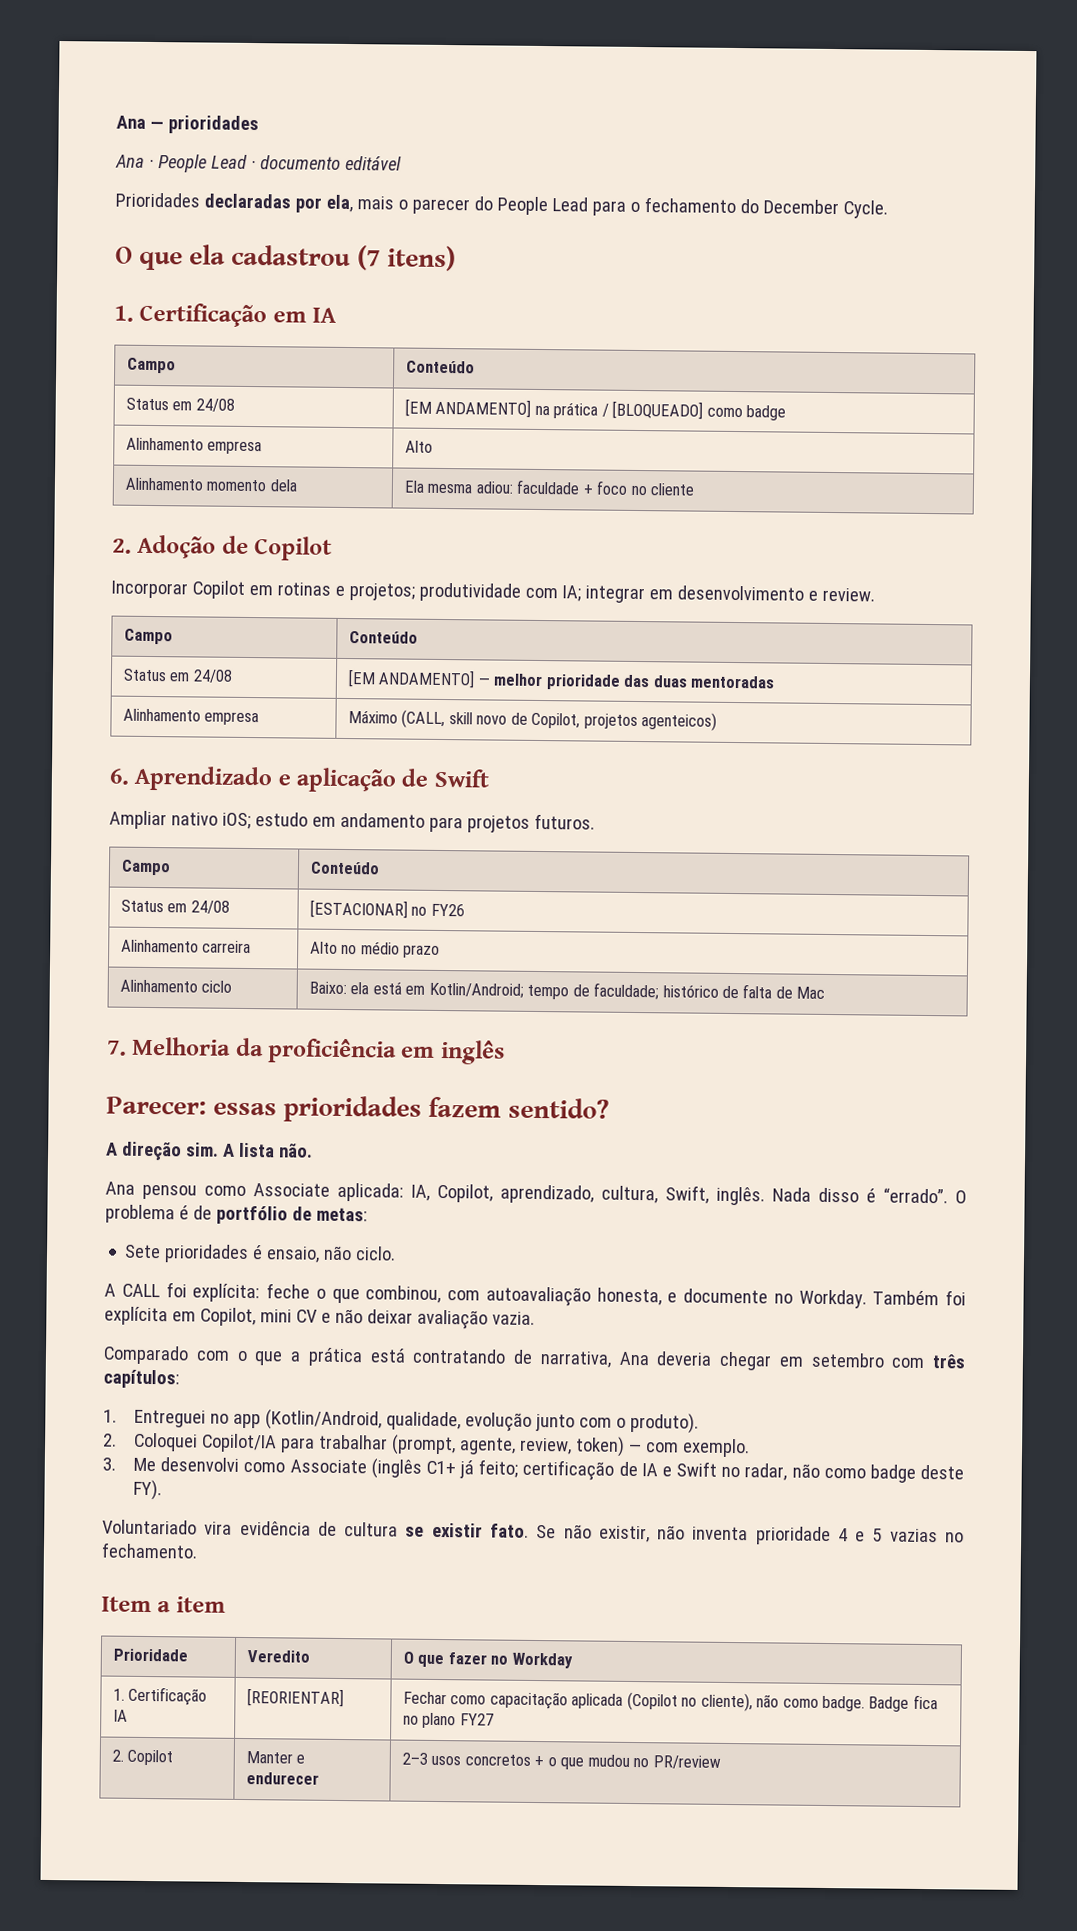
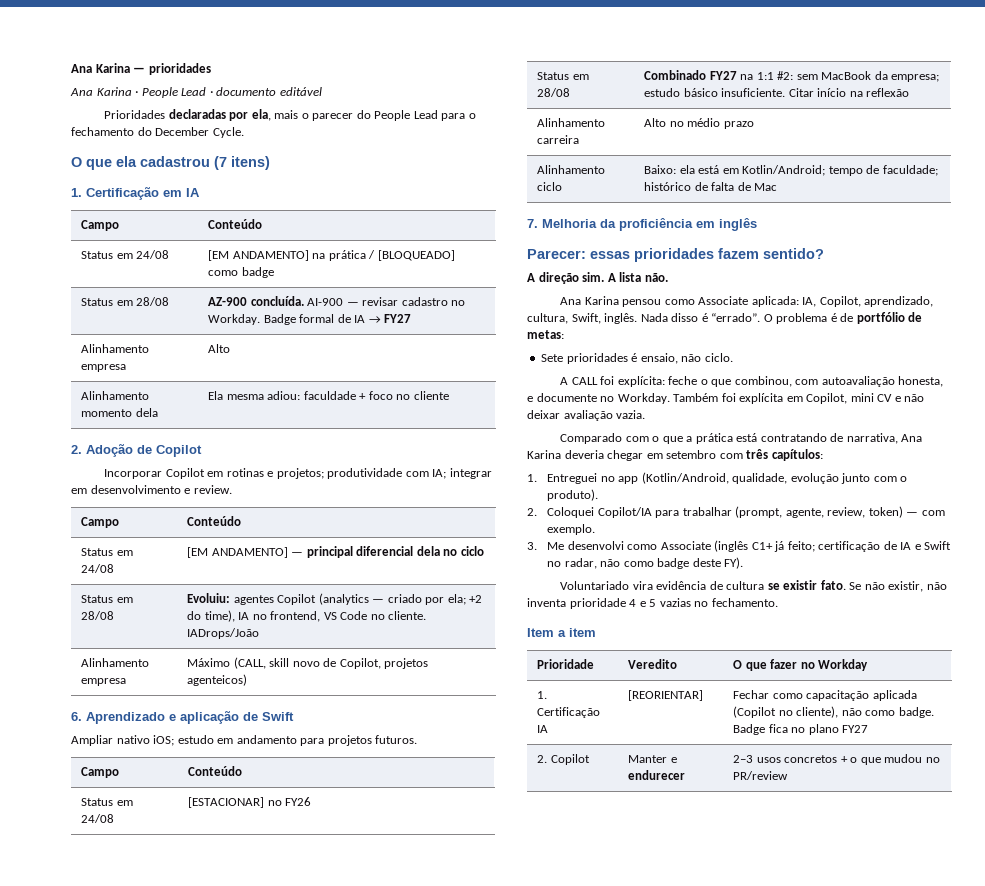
[116,115,146,129] Ana -> [71,63,130,73] Ana Karina
(145, 161) none -> [96,87,132,96] Karina
(787, 413) none -> [81,297,170,306] [208,296,466,306] [208,314,412,325] // Status em 28/08 | AZ-900 concluída. AI-900 — revisar cadastro no Workday. Badge formal de IA → FY27
[493,673,775,690] melhor prioridade das duas mentoradas -> [306,546,484,558] [81,595,133,603] [81,611,115,620] [187,593,483,605] [187,610,427,622] [187,628,260,639] principal diferencial dela no ciclo // Status em 28/08 | Evoluiu: agentes Copilot (analytics — criado por ela; +2 do time), IA no frontend, VS Code no cliente. IADrops/João
(465, 910) none -> [537,72,589,80] [537,88,571,97] [644,70,940,82] [644,88,910,97] // Status em 28/08 | Combinado FY27 na 1:1 #2: sem MacBook da empresa; estudo básico insuficiente. Citar início na reflexão
(135, 1188) none -> [584,296,619,305] Karina
(650, 1358) none -> [527,450,561,459] Karina

